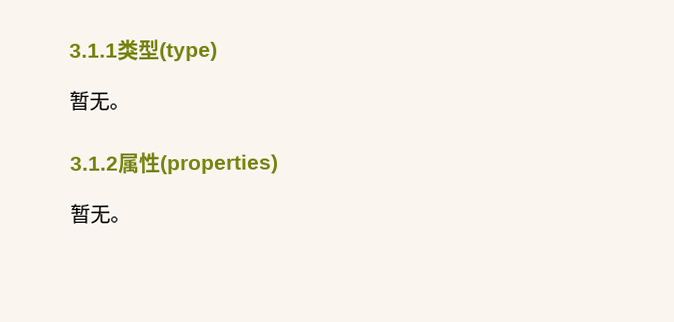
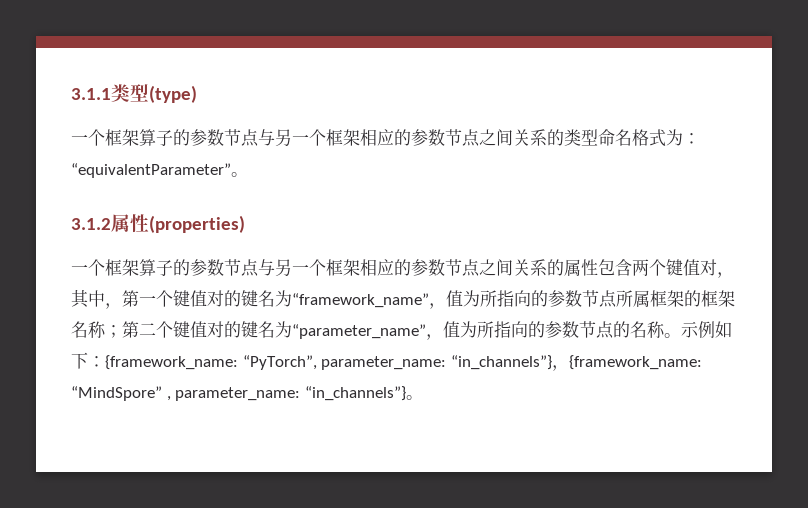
[69,90,130,111] [69,152,279,175] [70,203,111,224] 暂无。 // 3.1.2属性(properties) // 暂无 -> [71,129,700,147] [71,163,248,178] [71,214,245,233] [71,259,734,278] [71,289,735,309] [71,321,732,340] [71,352,702,371] [71,386,406,401] 一个框架算子的参数节点与另一个框架相应的参数节点之间关系的类型命名格式为：“equivalentParameter”。 // 3.1.2属性(properties) // 一个框架算子的参数节点与另一个框架相应的参数节点之间关系的属性包含两个键值对，其中，第一个键值对的键名为“framework_name”，值为所指向的参数节点所属框架的框架名称；第二个键值对的键名为“parameter_name”，值为所指向的参数节点的名称。示例如下：{framework_name: “PyTorch”, parameter_name: “in_channels”}，{framework_name: “MindSpore” , parameter_name: “in_channels”}

